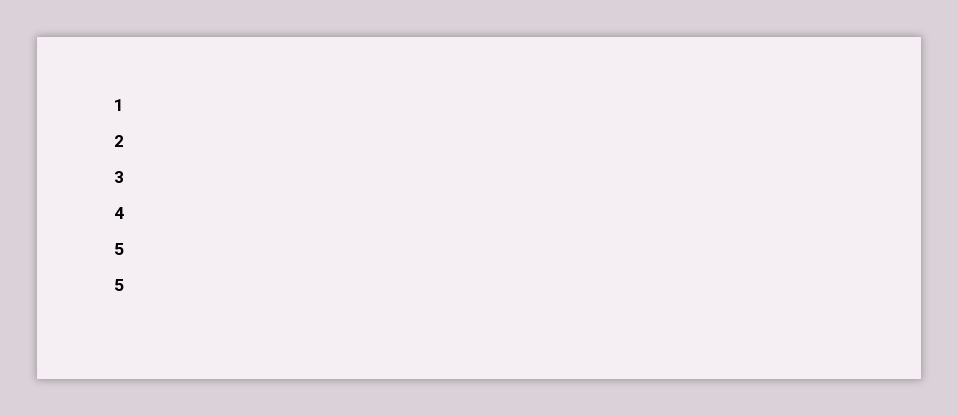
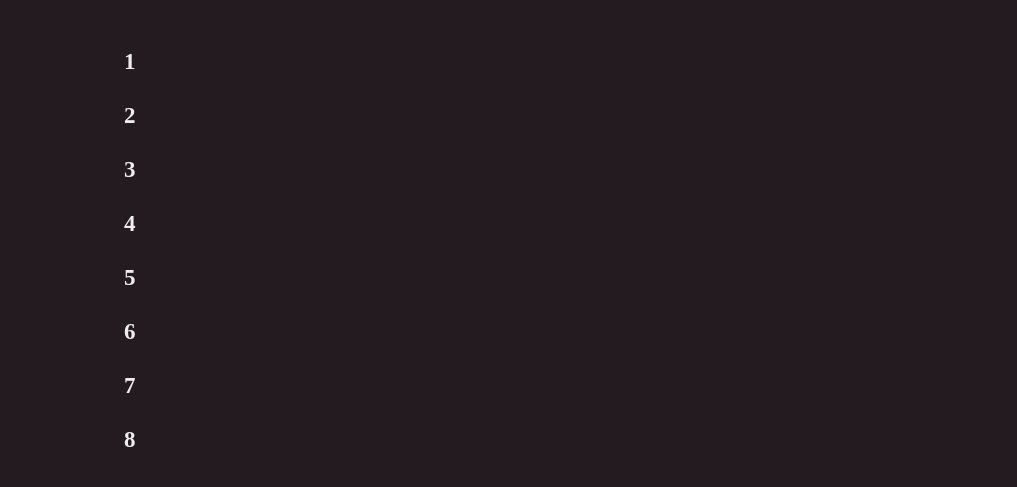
[114,279,124,291] 5 -> [124,324,136,339] [124,378,136,393] [124,432,136,447] 6 // 7 // 8

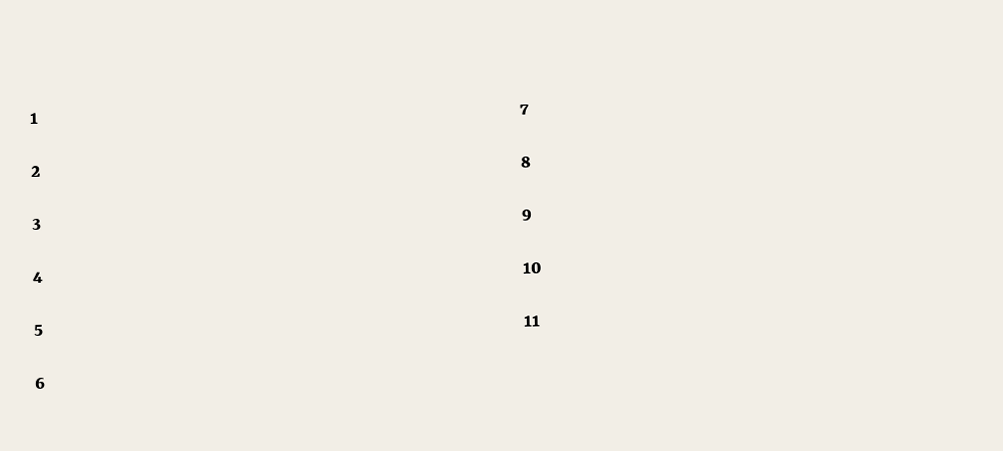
(136, 439) none -> [521,209,532,221] [522,262,542,274] [523,315,540,327] // 9 // 10 // 11

